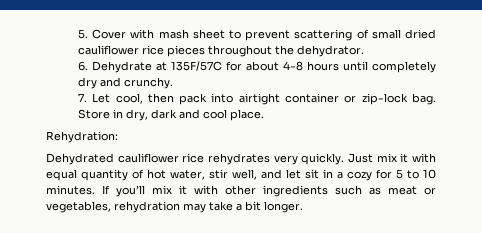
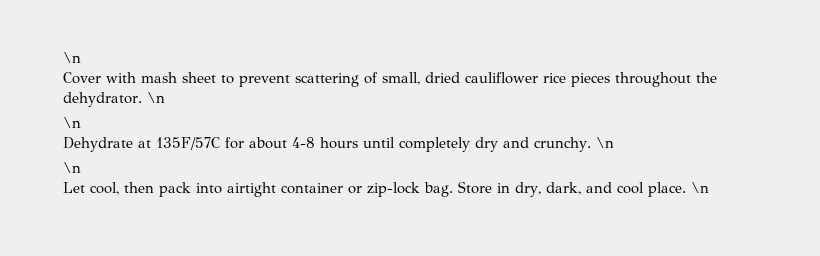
[77,29,88,39] 5. -> [63,52,82,63] \n //
[371,29,401,39] small -> [382,72,421,85] small,
[77,61,88,71] // 6. -> [147,92,166,103] [63,117,82,128] \n // \n //
[77,93,87,102] // 7. -> [596,137,615,148] [63,162,82,173] \n // \n //
[150,109,177,119] dark -> [546,182,582,195] dark,
[46,131,118,143] [46,153,437,165] [46,169,436,181] [46,185,436,197] [46,201,303,213] // Rehydration: // Dehydrated cauliflower rice rehydrates very quickly. Just mix it with equal quantity of hot water, stir well, and let sit in a cozy for 5 to 10 minutes. If you’ll mix it with other ingredients such as meat or vegetables, rehydration may take a bit longer. -> [691,182,710,193] \n

